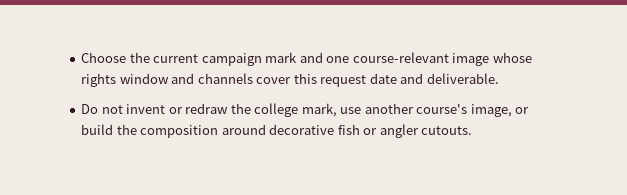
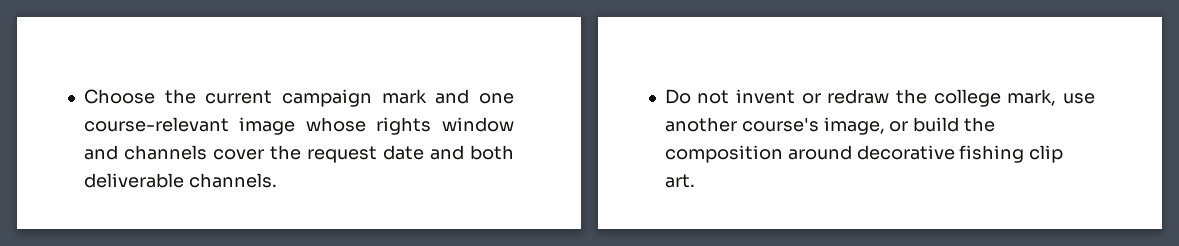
[293,73,317,84] this -> [269,145,301,160] the
[426,73,499,84] deliverable. -> [469,145,514,160] [83,173,277,188] both deliverable channels.
[337,124,473,138] fish or angler cutouts. -> [959,145,1064,163] [664,174,695,188] fishing clip art.

